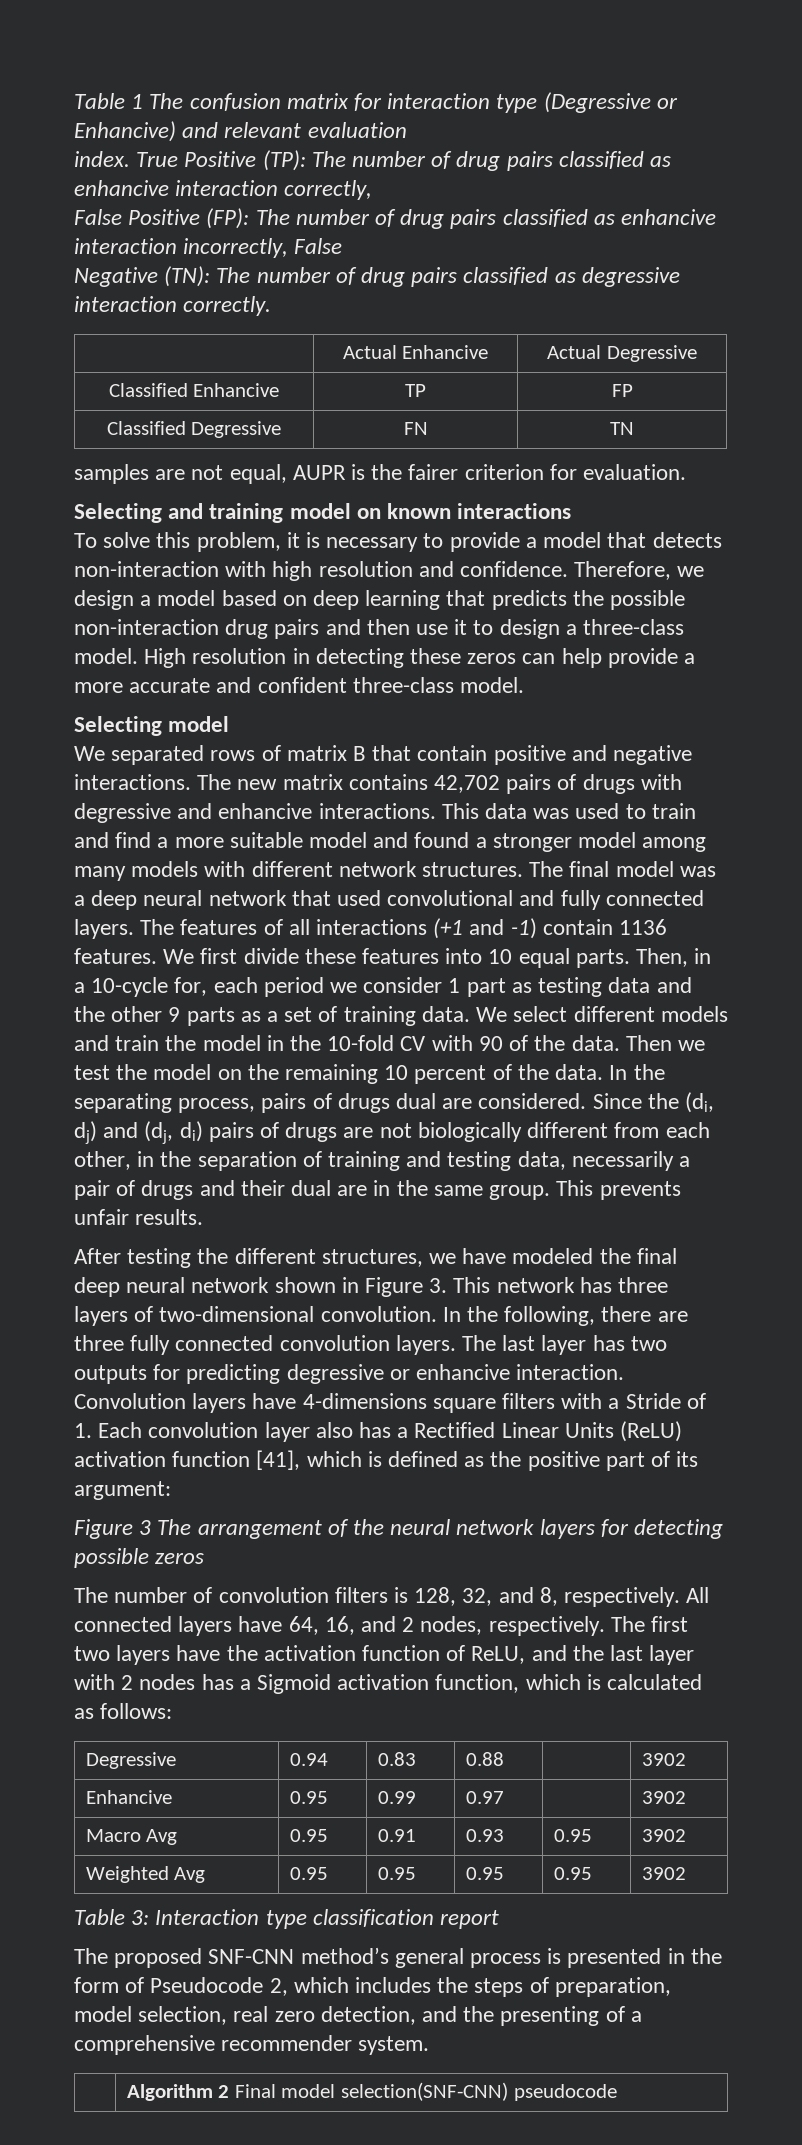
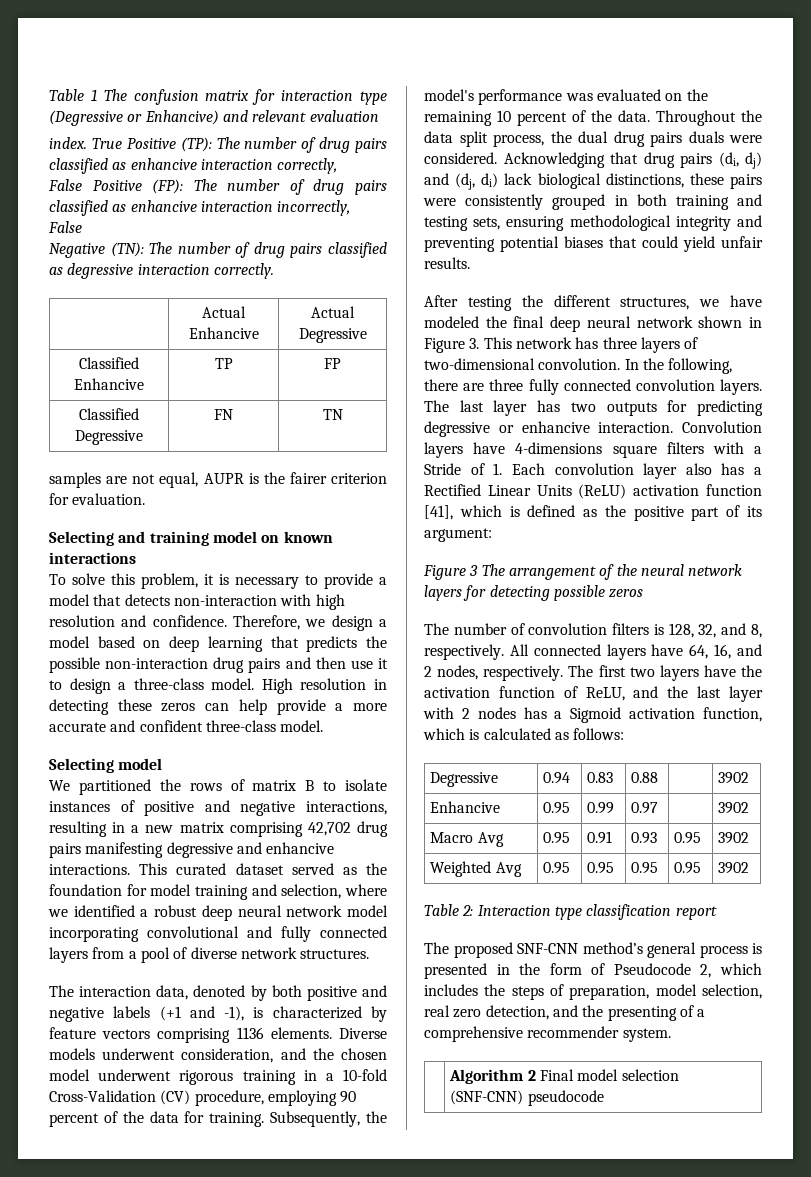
[111,745,205,765] separated -> [78,779,181,795] partitioned the
[372,745,693,765] [74,774,682,794] that contain positive and negative interactions. The new matrix contains 42,702 pairs of drugs with -> [323,779,387,791] [49,800,387,816] [49,821,388,837] [49,842,164,858] to isolate instances of positive and negative interactions, resulting in a new matrix comprising 42,702 drug pairs manifesting
[485,803,696,819] [74,832,707,852] [74,861,716,881] [74,890,382,910] data was used to train and find a more suitable model and found a stronger model among many models with different network structures. The final model was a deep neural network that used -> [176,863,387,875] [49,884,387,900] [48,905,389,921] [49,927,139,942] curated dataset served as the foundation for model training and selection, where we identified a robust deep neural network model incorporating
[74,918,668,939] [74,948,712,968] [74,977,692,997] [74,1006,728,1026] [74,1035,705,1051] [74,1064,212,1080] layers. The features of all interactions (+1 and -1) contain 1136 features. We first divide these features into 10 equal parts. Then, in a 10-cycle for, each period we consider 1 part as testing data and the other 9 parts as a set of training data. We select different models and train the model in the 10-fold CV with 90 of the data. Then we test the model -> [49,947,370,963] [49,985,387,1001] [49,1006,387,1022] [49,1027,388,1043] [49,1048,387,1063] [49,1069,387,1085] [49,1090,357,1106] [49,1111,387,1127] [424,89,661,105] layers from a pool of diverse network structures. // The interaction data, denoted by both positive and negative labels (+1 and -1), is characterized by feature vectors comprising 1136 elements. Diverse models underwent consideration, and the chosen model underwent rigorous training in a 10-fold Cross-Validation (CV) procedure, employing 90 percent of the data for training. Subsequently, the model's performance was evaluated
[609,1064,665,1080] [74,1093,679,1113] In the separating process, pairs of drugs dual are considered. Since the -> [656,110,762,126] [424,131,762,147] [424,152,712,168] Throughout the data split process, the dual drug pairs duals were considered. Acknowledging that drug pairs
[208,1122,710,1142] [74,1151,691,1171] [74,1180,681,1200] pairs of drugs are not biologically different from each other, in the separation of training and testing data, necessarily a pair of drugs and their dual are in the same group. This prevents -> [504,173,762,189] [423,194,762,210] [424,215,762,231] [424,236,715,252] lack biological distinctions, these pairs were consistently grouped in both training and testing sets, ensuring methodological integrity and preventing potential biases that could yield
[131,1910,150,1925] 3: -> [462,905,474,916] 2:
[340,2082,508,2101] selection(SNF-CNN) -> [621,1069,679,1081] [450,1090,524,1105] selection (SNF-CNN)

